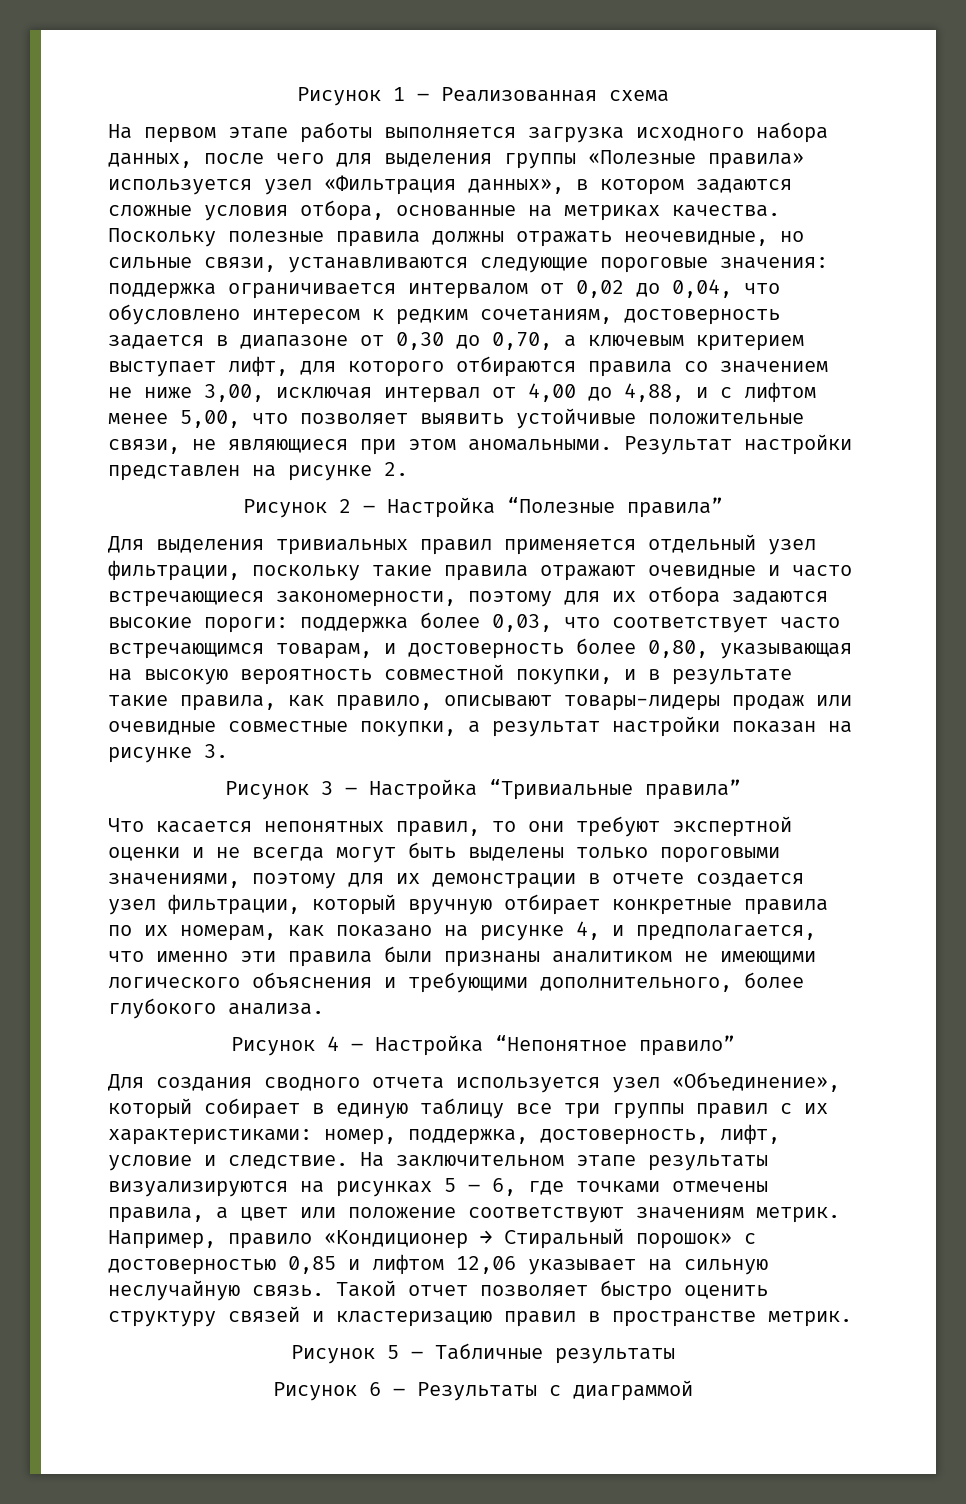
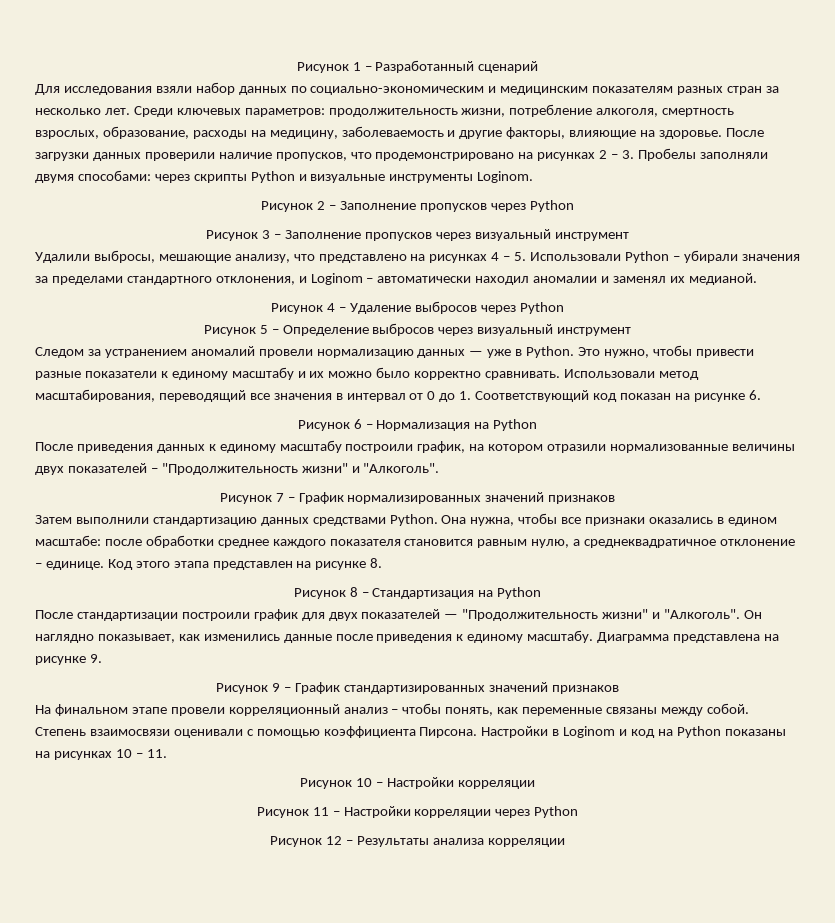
[441,87,669,102] [108,122,828,143] [108,150,804,169] [108,175,792,195] [108,200,780,221] [108,228,804,247] [108,257,828,273] [108,279,780,299] [108,304,780,325] [108,332,804,351] [108,356,828,377] [108,382,816,403] [108,408,804,429] [108,434,852,455] [108,462,408,481] [243,497,723,518] [108,534,816,555] [108,560,852,581] [108,586,828,607] [108,612,840,633] [108,638,852,659] [108,664,792,685] [108,695,852,711] [108,716,852,737] [108,744,228,763] [225,779,741,800] [108,816,792,837] [108,842,780,863] [108,873,804,889] [108,894,828,915] [108,921,816,941] [108,946,816,967] [108,972,804,993] [108,998,324,1019] [231,1035,735,1056] [108,1072,840,1093] [108,1098,828,1119] [108,1124,780,1145] [108,1152,768,1171] [108,1178,768,1197] [108,1207,840,1223] [108,1228,756,1249] [108,1254,768,1275] [108,1280,768,1301] [108,1306,852,1327] [291,1343,675,1364] [273,1380,693,1401] Реализованная схема // На первом этапе работы выполняется загрузка исходного набора данных, после чего для выделения группы «Полезные правила» используется узел «Фильтрация данных», в котором задаются сложные условия отбора, основанные на метриках качества. Поскольку полезные правила должны отражать неочевидные, но сильные связи, устанавливаются следующие пороговые значения: поддержка ограничивается интервалом от 0,02 до 0,04, что обусловлено интересом к редким сочетаниям, достоверность задается в диапазоне от 0,30 до 0,70, а ключевым критерием выступает лифт, для которого отбираются правила со значением не ниже 3,00, исключая интервал от 4,00 до 4,88, и с лифтом менее 5,00, что позволяет выявить устойчивые положительные связи, не являющиеся при этом аномальными. Результат настройки представлен на рисунке 2. // Рисунок 2 – Настройка “Полезные правила” // Для выделения тривиальных правил применяется отдельный узел фильтрации, поскольку такие правила отражают очевидные и часто встречающиеся закономерности, поэтому для их отбора задаются высокие пороги: поддержка более 0,03, что соответствует часто встречающимся товарам, и достоверность более 0,80, указывающая на высокую вероятность совместной покупки, и в результате такие правила, как правило, описывают товары-лидеры продаж или очевидные совместные покупки, а результат настройки показан на рисунке 3. // Рисунок 3 – Настройка “Тривиальные правила” // Что касается непонятных правил, то они требуют экспертной оценки и не всегда могут быть выделены только пороговыми значениями, поэтому для их демонстрации в отчете создается узел фильтрации, который вручную отбирает конкретные правила по их номерам, как показано на рисунке 4, и предполагается, что именно эти правила были признаны аналитиком не имеющими логического объяснения и требующими дополнительного, более глубокого анализа. // Рисунок 4 – Настройка “Непонятное правило” // Для создания сводного отчета используется узел «Объединение», который собирает в единую таблицу все три группы правил с их характеристиками: номер, поддержка, достоверность, лифт, условие и следствие. На заключительном этапе результаты визуализируются на рисунках 5 – 6, где точками отмечены правила, а цвет или положение соответствуют значениям метрик. Например, правило «Кондиционер → Стиральный порошок» с достоверностью 0,85 и лифтом 12,06 указывает на сильную неслучайную связь. Такой отчет позволяет быстро оценить структуру связей и кластеризацию правил в пространстве метрик. // Рисунок 5 – Табличные результаты // Рисунок 6 – Результаты с диаграммой -> [375,60,539,73] [35,82,779,95] [35,104,735,117] [35,126,764,139] [35,148,768,161] [35,170,534,183] [261,200,574,212] [206,229,629,241] [35,250,800,263] [35,273,757,285] [271,301,564,314] [203,323,632,336] [35,345,754,358] [35,367,699,380] [35,389,761,402] [297,419,538,431] [35,440,795,453] [35,463,440,475] [219,492,616,504] [35,513,777,526] [35,535,796,548] [35,558,383,570] [293,587,542,599] [35,609,762,621] [35,630,779,643] [35,654,102,665] [216,682,619,694] [35,703,749,716] [35,726,786,738] [35,749,167,760] [300,777,535,789] [256,806,579,818] [270,836,565,847] Разработанный сценарий // Для исследования взяли набор данных по социально-экономическим и медицинским показателям разных стран за несколько лет. Среди ключевых параметров: продолжительность жизни, потребление алкоголя, смертность взрослых, образование, расходы на медицину, заболеваемость и другие факторы, влияющие на здоровье. После загрузки данных проверили наличие пропусков, что продемонстрировано на рисунках 2 – 3. Пробелы заполняли двумя способами: через скрипты Python и визуальные инструменты Loginom. // Рисунок 2 – Заполнение пропусков через Python // Рисунок 3 – Заполнение пропусков через визуальный инструмент // Удалили выбросы, мешающие анализу, что представлено на рисунках 4 – 5. Использовали Python – убирали значения за пределами стандартного отклонения, и Loginom – автоматически находил аномалии и заменял их медианой. // Рисунок 4 – Удаление выбросов через Python // Рисунок 5 – Определение выбросов через визуальный инструмент // Следом за устранением аномалий провели нормализацию данных — уже в Python. Это нужно, чтобы привести разные показатели к единому масштабу и их можно было корректно сравнивать. Использовали метод масштабирования, переводящий все значения в интервал от 0 до 1. Соответствующий код показан на рисунке 6. // Рисунок 6 – Нормализация на Python // После приведения данных к единому масштабу построили график, на котором отразили нормализованные величины двух показателей – "Продолжительность жизни" и "Алкоголь". // Рисунок 7 – График нормализированных значений признаков // Затем выполнили стандартизацию данных средствами Python. Она нужна, чтобы все признаки оказались в едином масштабе: после обработки среднее каждого показателя становится равным нулю, а среднеквадратичное отклонение – единице. Код этого этапа представлен на рисунке 8. // Рисунок 8 – Стандартизация на Python // После стандартизации построили график для двух показателей — "Продолжительность жизни" и "Алкоголь". Он наглядно показывает, как изменились данные после приведения к единому масштабу. Диаграмма представлена на рисунке 9. // Рисунок 9 – График стандартизированных значений признаков // На финальном этапе провели корреляционный анализ – чтобы понять, как переменные связаны между собой. Степень взаимосвязи оценивали с помощью коэффициента Пирсона. Настройки в Loginom и код на Python показаны на рисунках 10 – 11. // Рисунок 10 – Настройки корреляции // Рисунок 11 – Настройки корреляции через Python // Рисунок 12 – Результаты анализа корреляции

